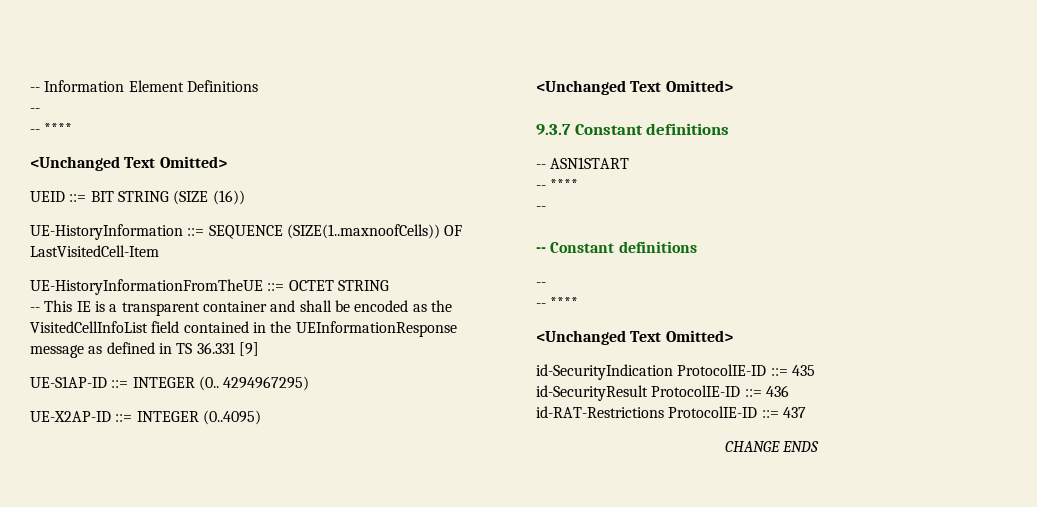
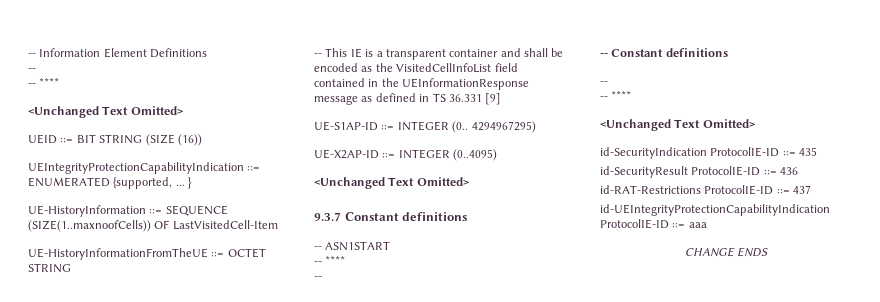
(245, 197) none -> [28,162,261,174] [28,177,193,189] // UEIntegrityProtectionCapabilityIndication ::= ENUMERATED {supported, ... }
(806, 412) none -> [600,204,830,216] [600,219,707,229] // id-UEIntegrityProtectionCapabilityIndication ProtocolIE-ID ::= aaa

